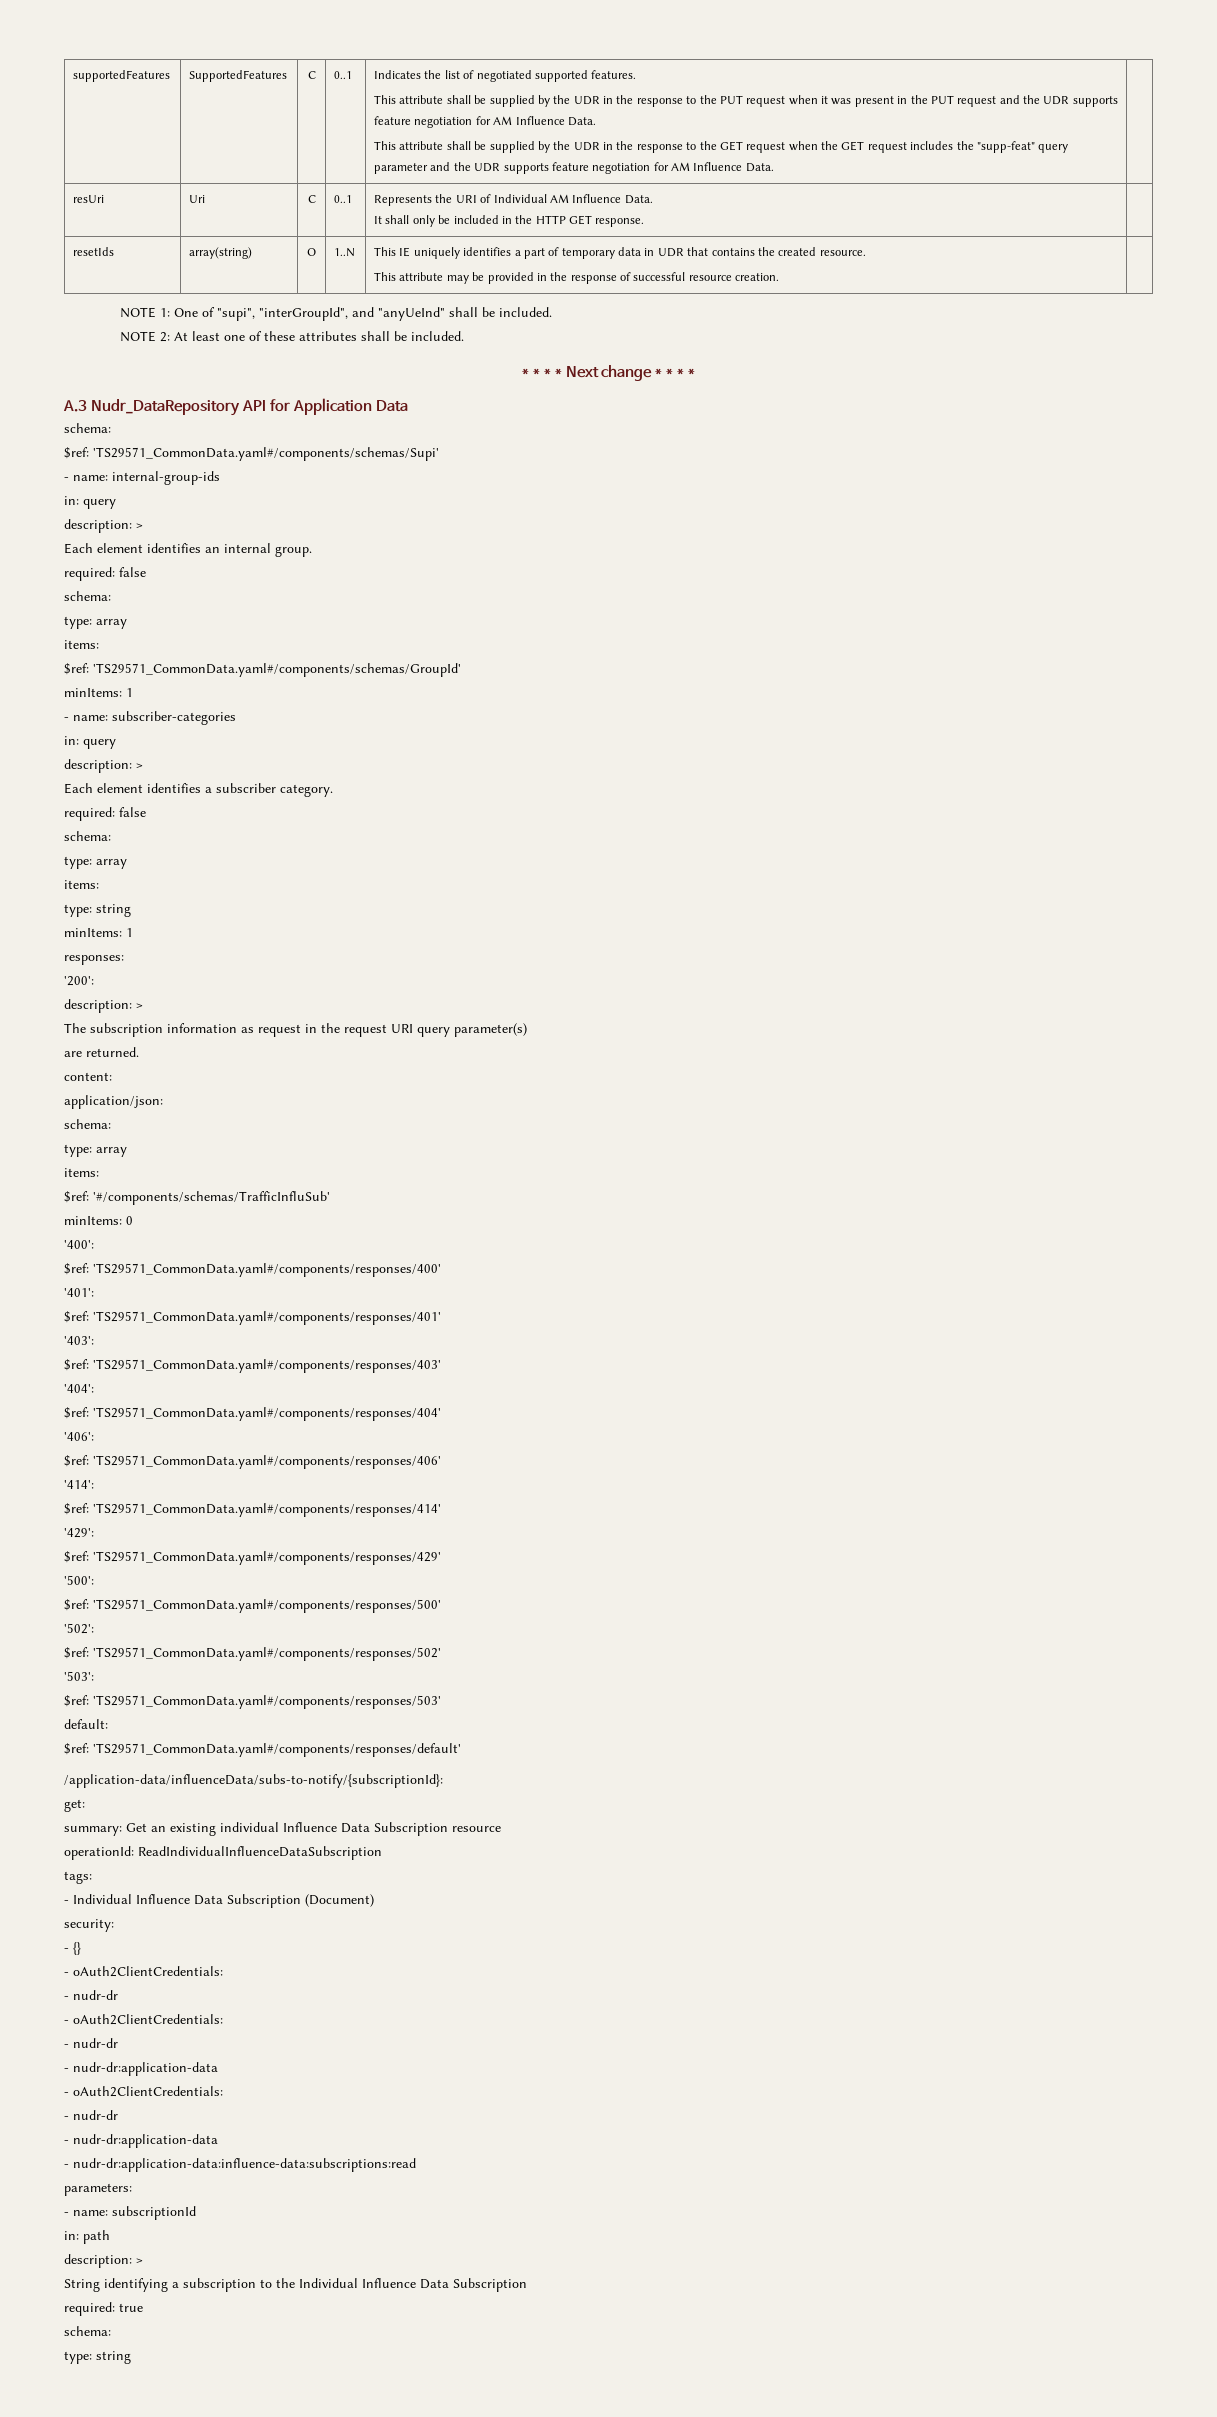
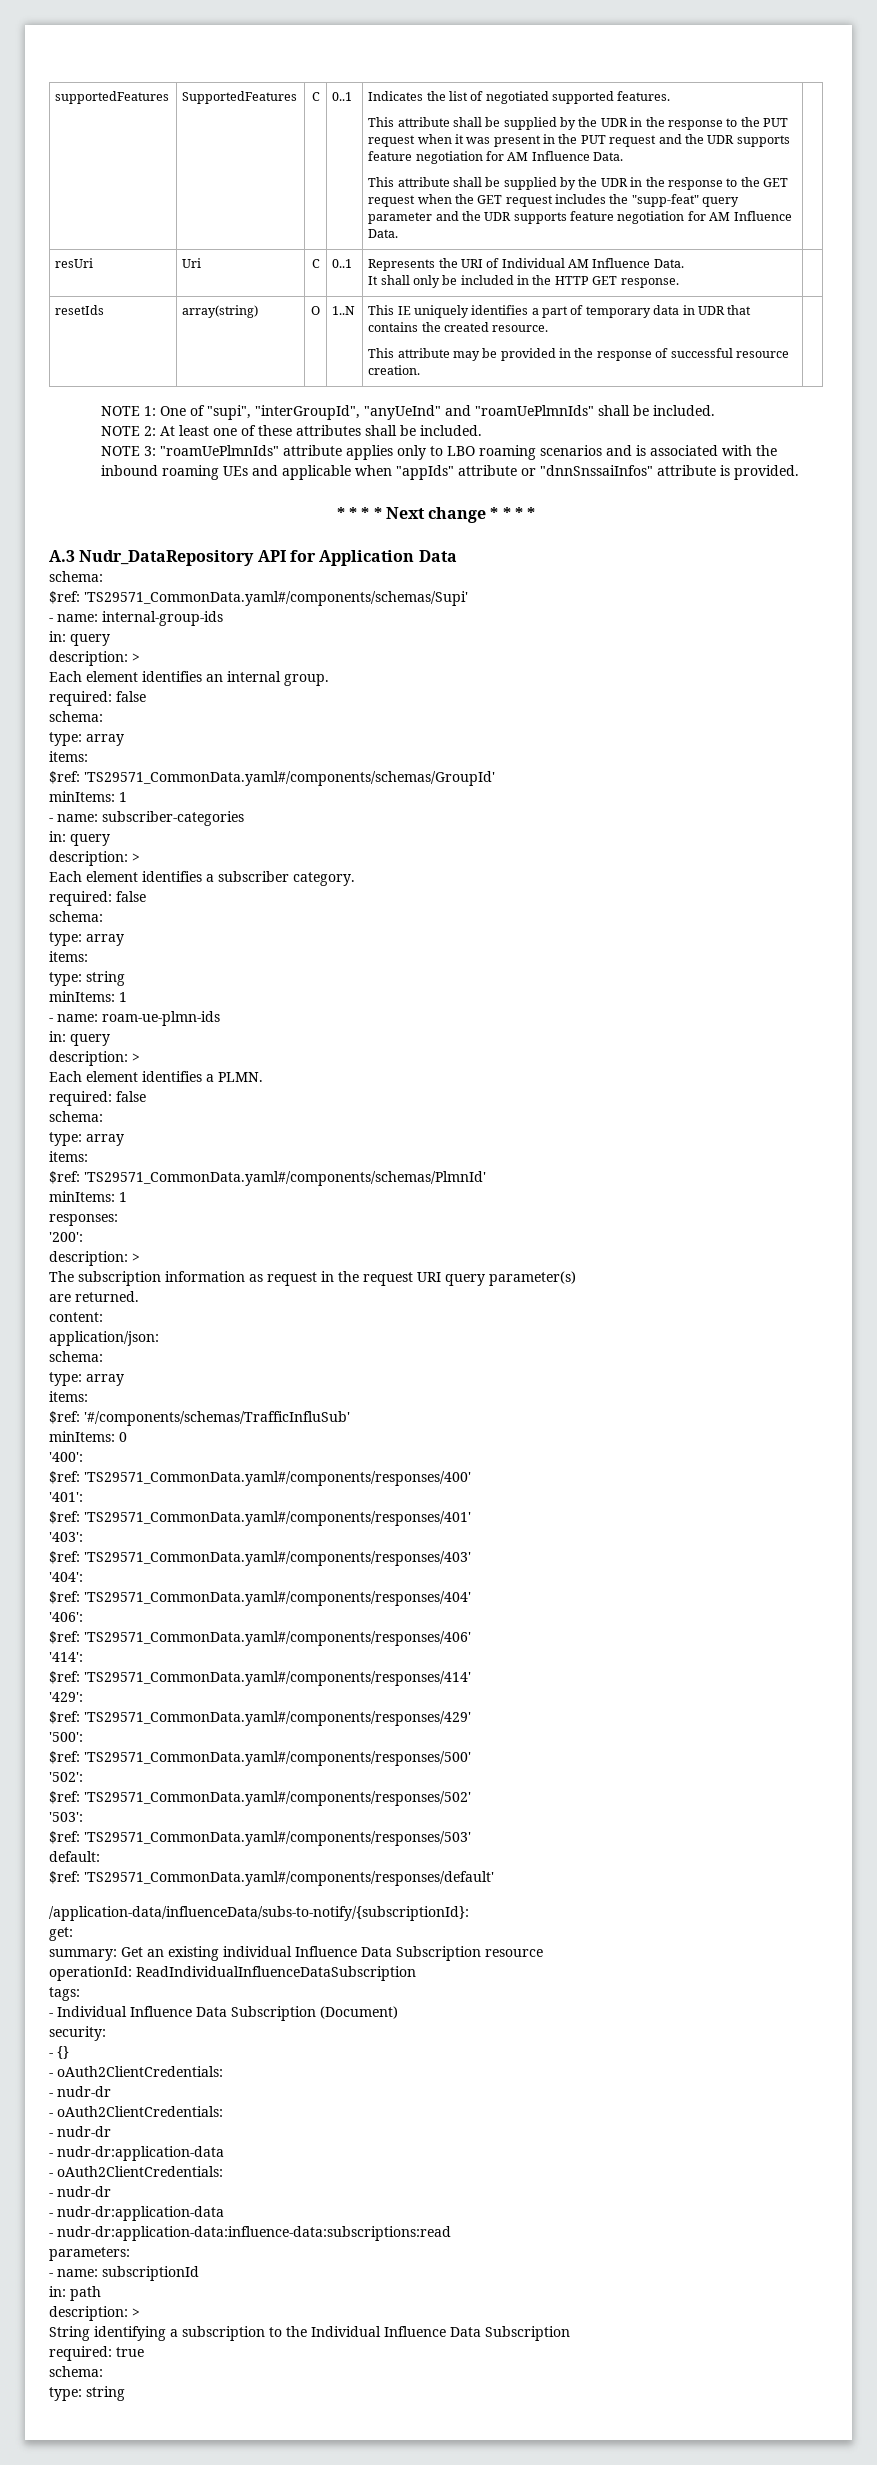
[351,307,445,321] and "anyUeInd" -> [363,405,594,420] "anyUeInd" and "roamUePlmnIds"
(464, 336) none -> [100,445,777,460] [100,465,799,480] // NOTE 3: "roamUePlmnIds" attribute applies only to LBO roaming scenarios and is associated with the inbound roaming UEs and applicable when "appIds" attribute or "dnnSnssaiInfos" attribute is provided.
(133, 932) none -> [49,1011,220,1026] [49,1031,110,1046] [49,1051,140,1066] [49,1071,263,1082] [49,1091,146,1106] [49,1111,103,1122] [49,1132,124,1146] [49,1151,88,1162] [49,1171,486,1186] [49,1191,127,1202] // - name: roam-ue-plmn-ids // in: query // description: > // Each element identifies a PLMN. // required: false // schema: // type: array // items: // $ref: 'TS29571_CommonData.yaml#/components/schemas/PlmnId' // minItems: 1

